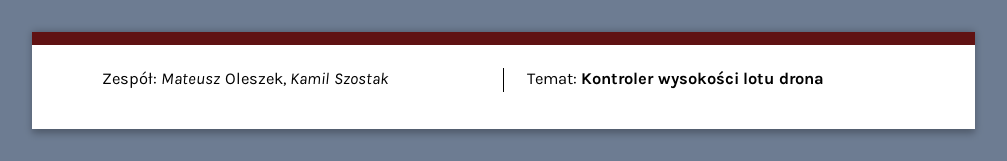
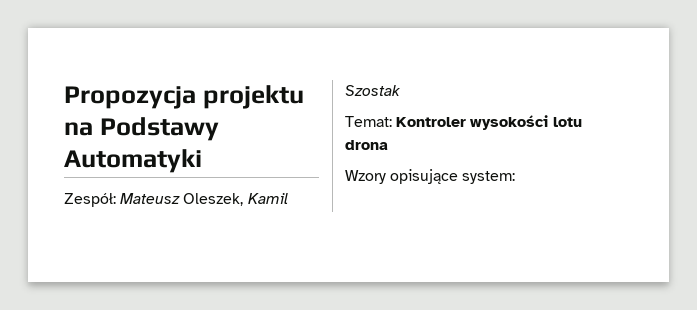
(102, 79) none -> [64,85,304,109] [64,117,219,141] [64,149,202,173] Propozycja projektu na Podstawy Automatyki //
(824, 78) none -> [345,169,516,184] // Wzory opisujące system:

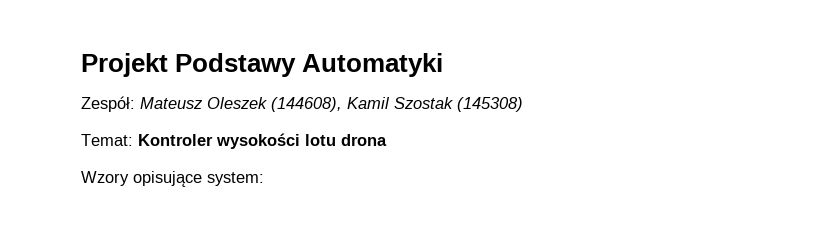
[64,85,304,109] [64,122,93,136] Propozycja projektu na -> [81,53,168,77] Projekt
[183,193,244,206] Oleszek, -> [207,97,342,112] Oleszek (144608),
(400, 90) none -> [457,97,523,112] (145308)

